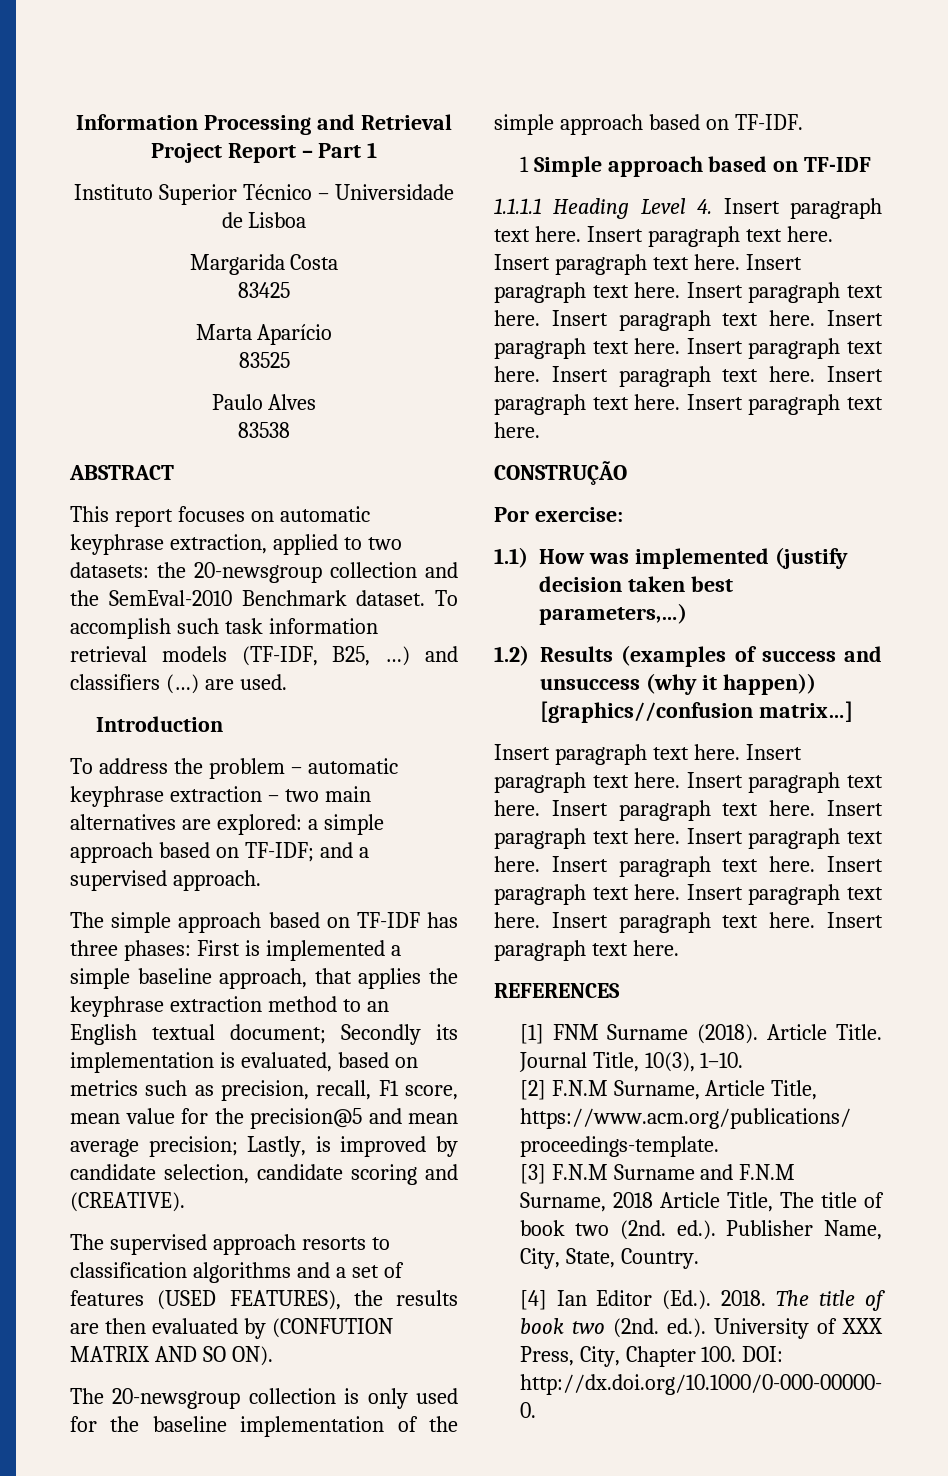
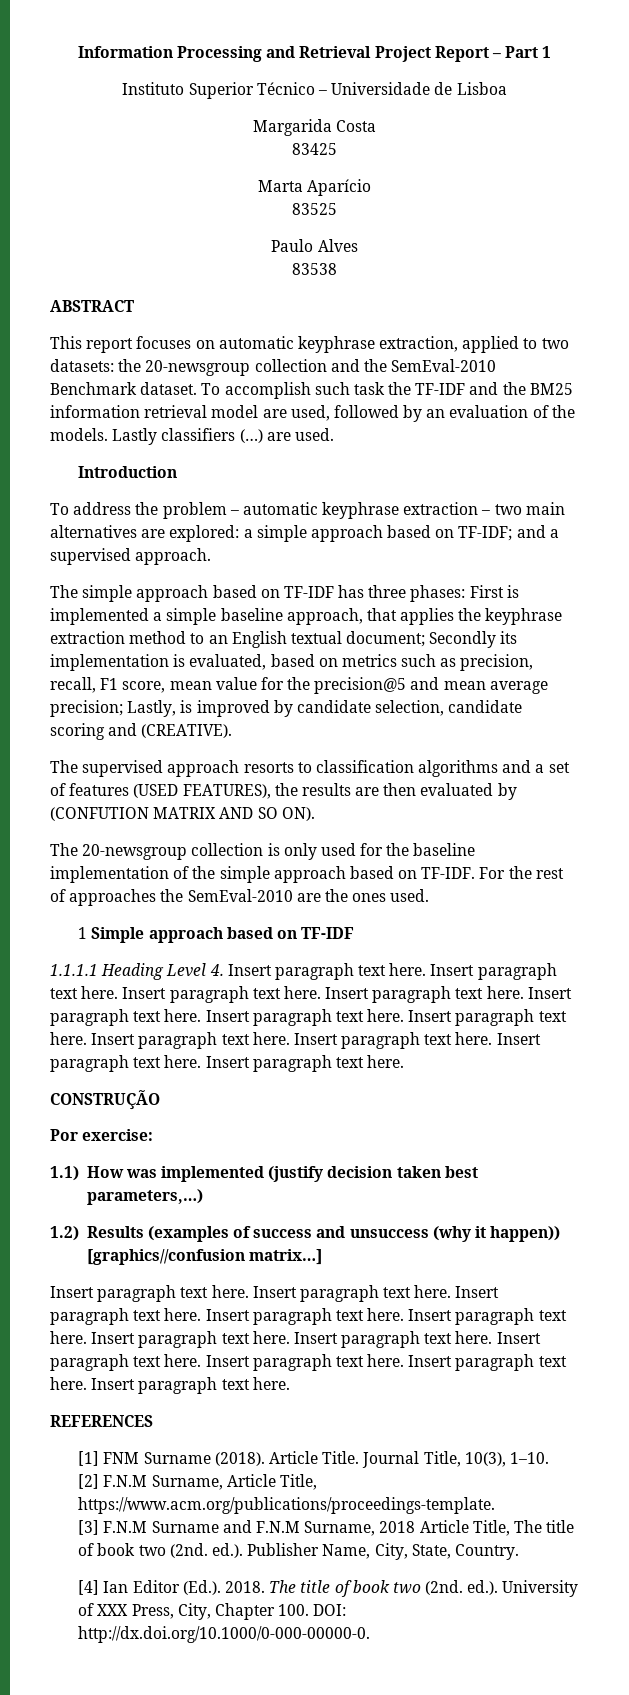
[268,618,378,634] [70,646,459,666] information retrieval models (TF-IDF, B25, …) and -> [388,382,573,395] [50,405,575,422] [50,428,158,445] the TF-IDF and the BM25 information retrieval model are used, followed by an evaluation of the models. Lastly
(803, 122) none -> [479,866,564,879] [50,889,430,906] For the rest of approaches the SemEval-2010 are the ones used.

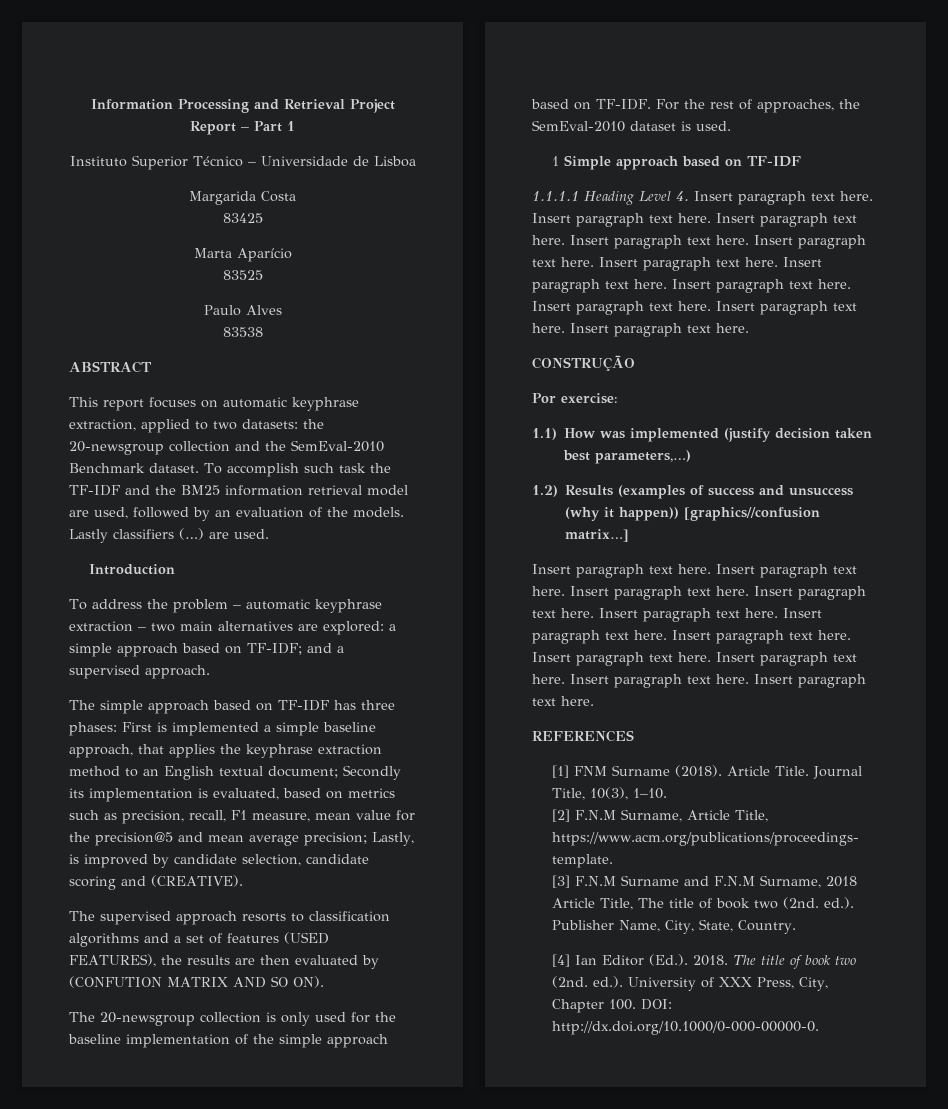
[122,681,166,693] score, -> [252,813,310,822] measure,
[69,889,387,906] approaches the SemEval-2010 are the ones -> [756,99,860,113] [532,120,691,132] approaches, the SemEval-2010 dataset is

